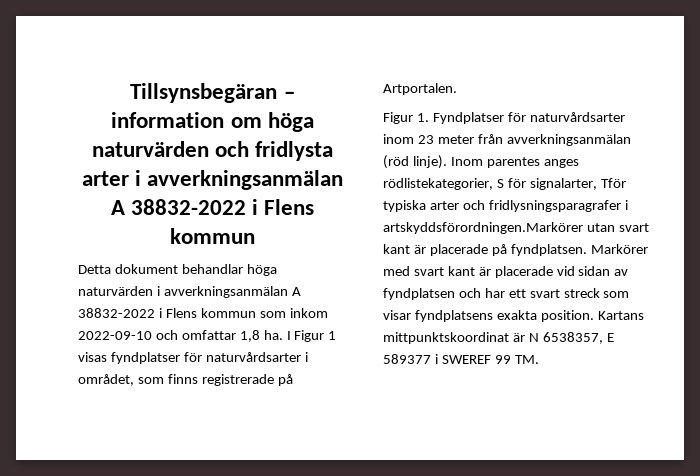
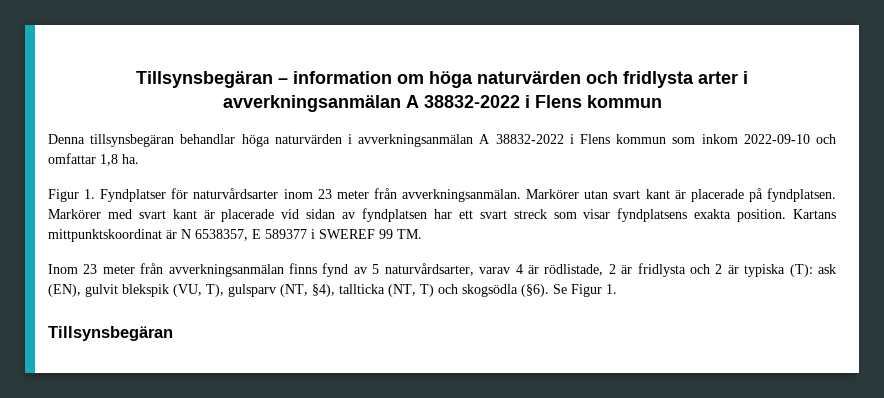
[78,264,178,274] Detta dokument -> [48,134,175,147] Denna tillsynsbegäran
[286,330,337,342] [78,352,308,364] [78,374,293,386] [383,83,457,95] I Figur 1 visas fyndplatser för naturvårdsarter i området, som finns registrerade på Artportalen. -> (139, 159) none
[506,134,631,146] [383,155,579,169] [383,178,626,190] [383,200,628,212] [383,222,583,234] avverkningsanmälan (röd linje). Inom parentes anges rödlistekategorier, S för signalarter, Tför typiska arter och fridlysningsparagrafer i artskyddsförordningen.Markörer -> [402,189,580,202] avverkningsanmälan. Markörer
[458,288,481,298] och -> (428, 215) none
(539, 359) none -> [48,263,836,277] [48,284,617,297] [48,326,173,341] // Inom 23 meter från avverkningsanmälan finns fynd av 5 naturvårdsarter, varav 4 är rödlistade, 2 är fridlysta och 2 är typiska (T): ask (EN), gulvit blekspik (VU, T), gulsparv (NT, §4), tallticka (NT, T) och skogsödla (§6). Se Figur 1. // Tillsynsbegäran

